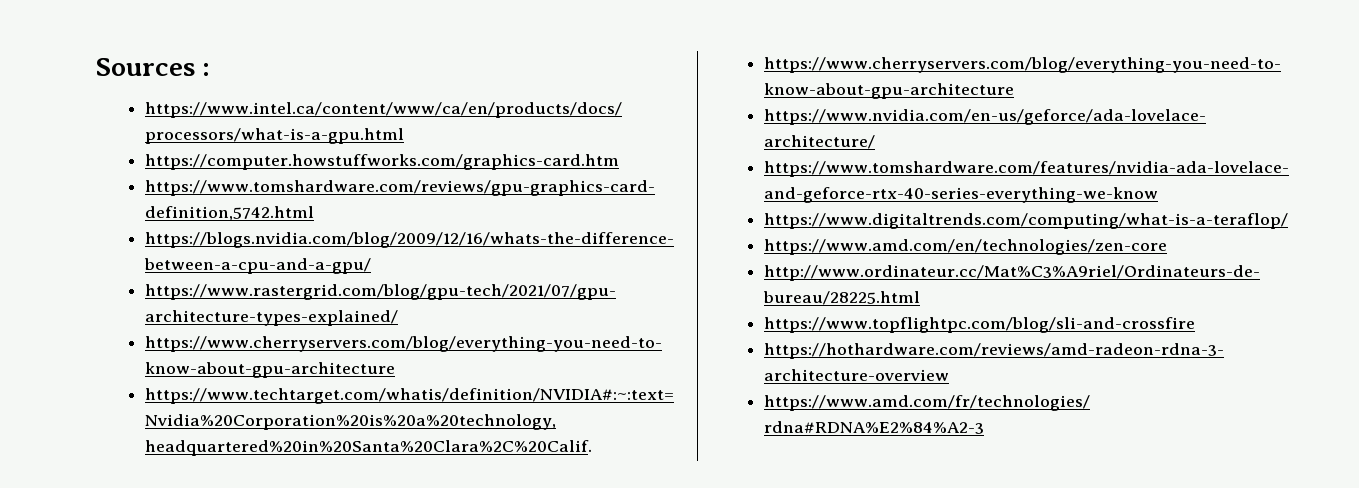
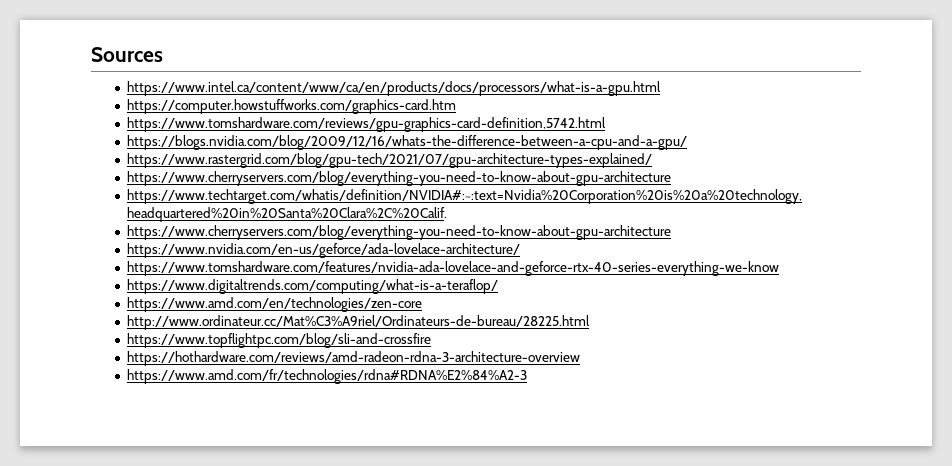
[202,63,211,76] : -> (163, 54) none

